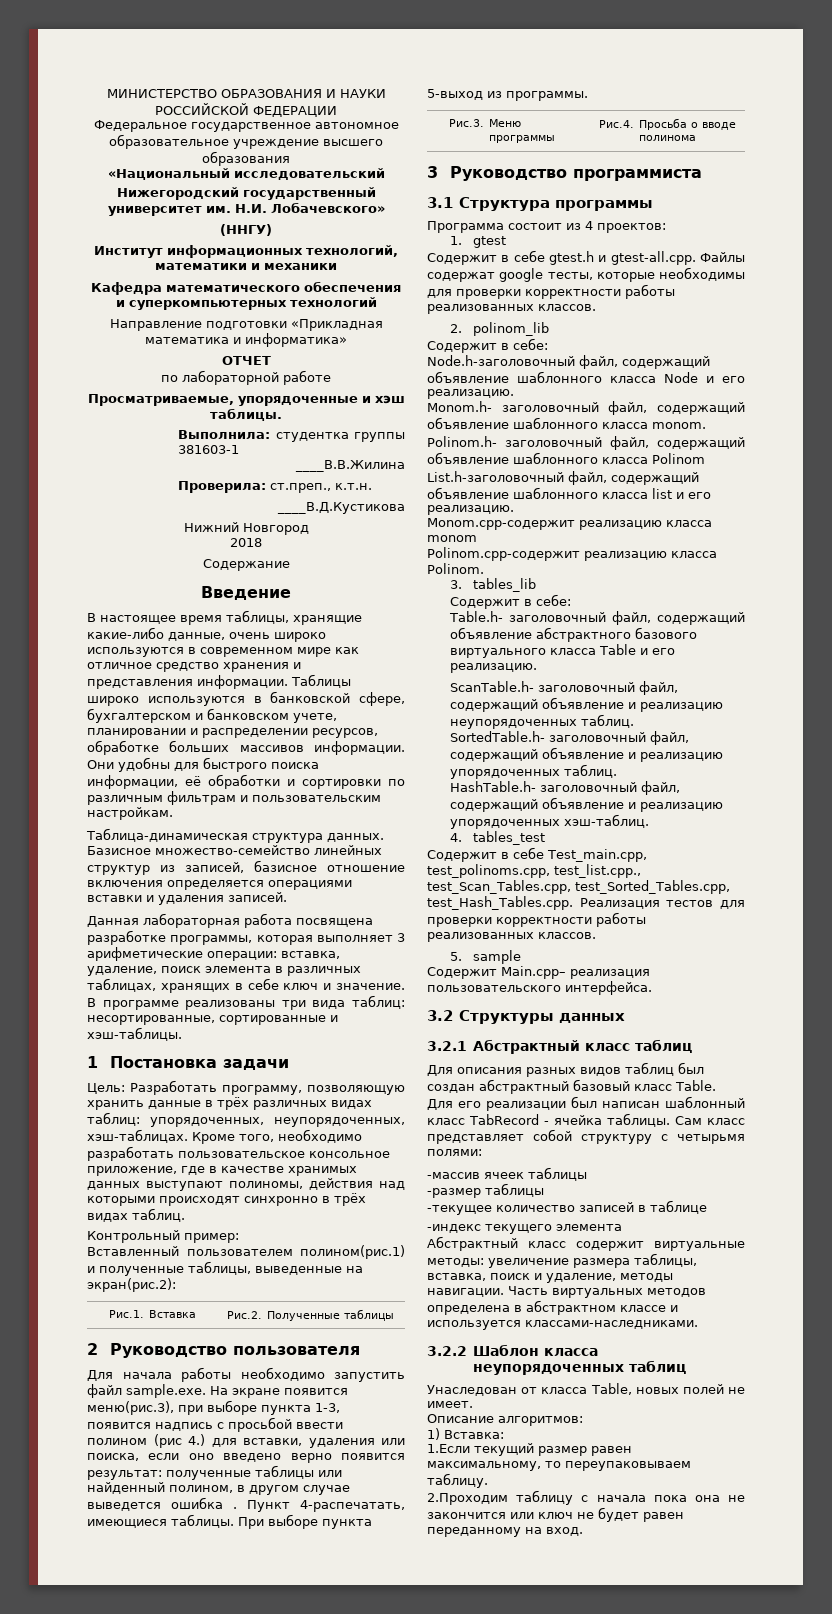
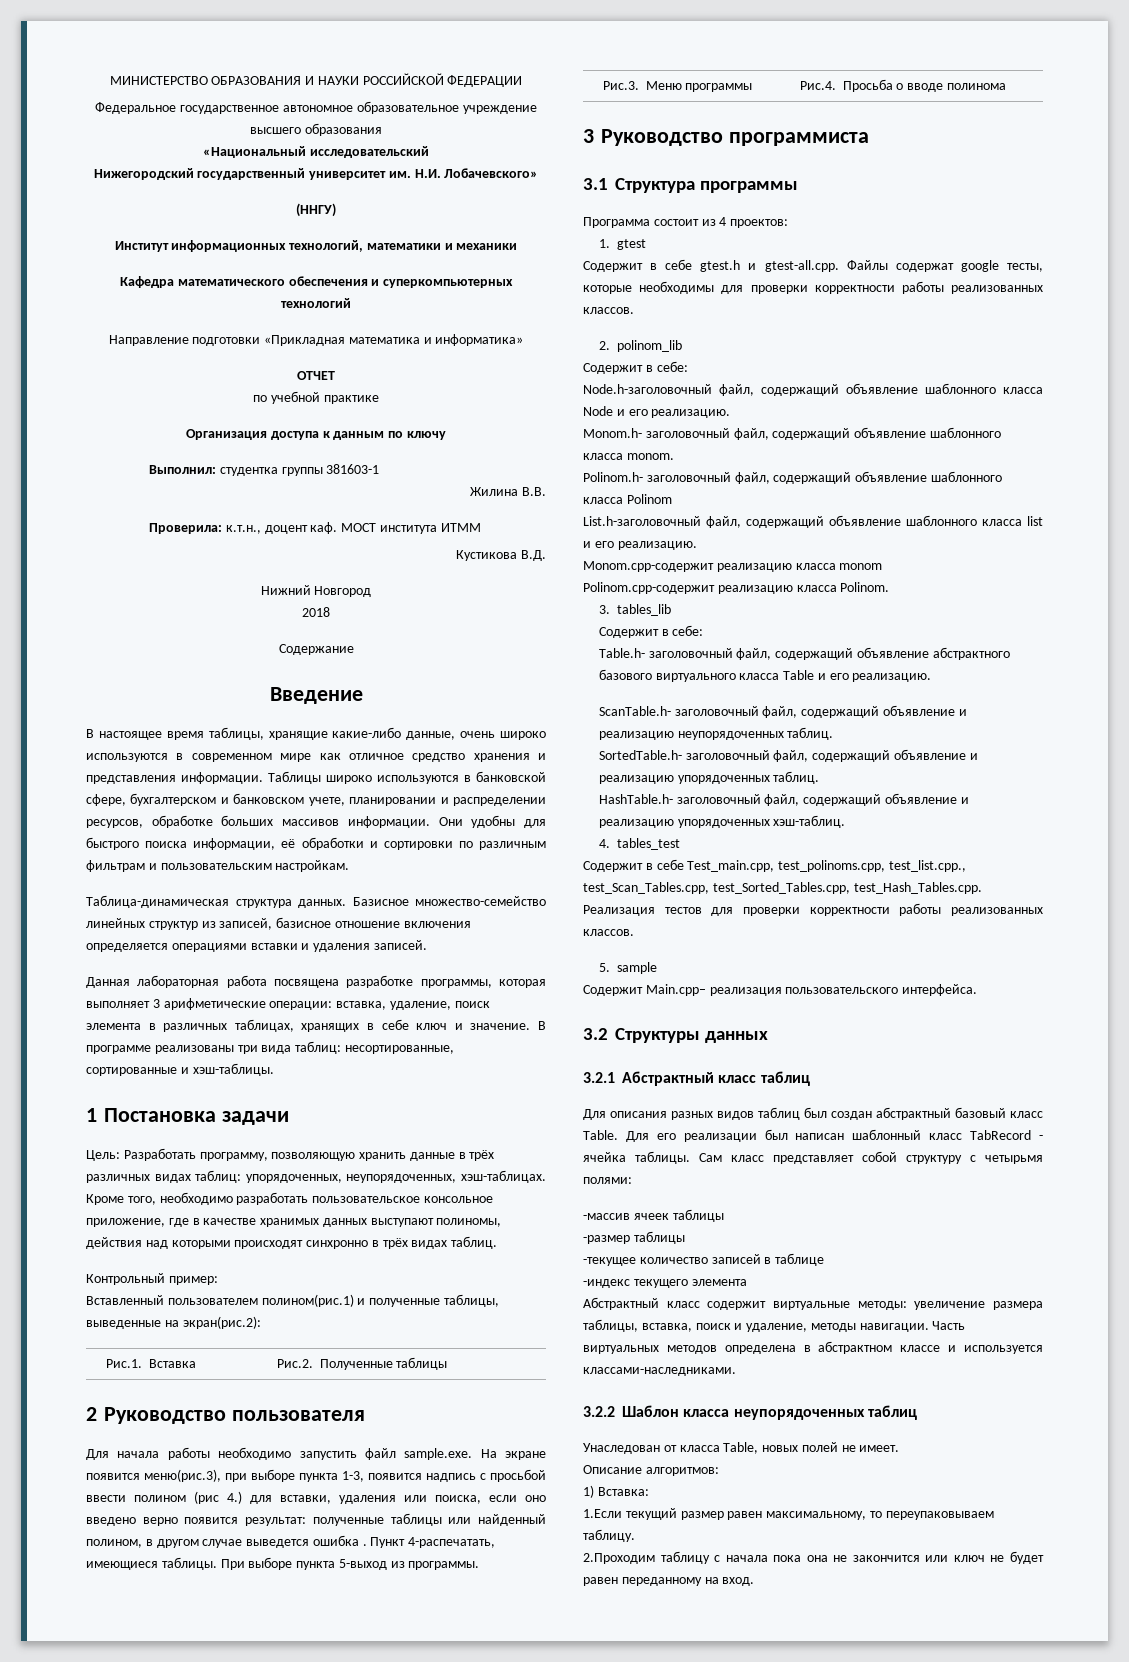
[182,370,331,385] [87,394,405,406] [210,408,282,421] [178,430,271,439] лабораторной работе // Просматриваемые, упорядоченные и хэш таблицы. // Выполнила: -> [271,391,379,404] [186,429,446,440] [148,465,216,474] учебной практике // Организация доступа к данным по ключу // Выполнил:
[295,460,405,472] ____В.В.Жилина -> [470,487,546,496] Жилина В.В.
[270,483,373,493] [277,502,405,514] ст.преп., к.т.н. // ____В.Д.Кустикова -> [225,522,481,534] [456,550,546,561] к.т.н., доцент каф. МОСТ института ИТММ // Кустикова В.Д.

